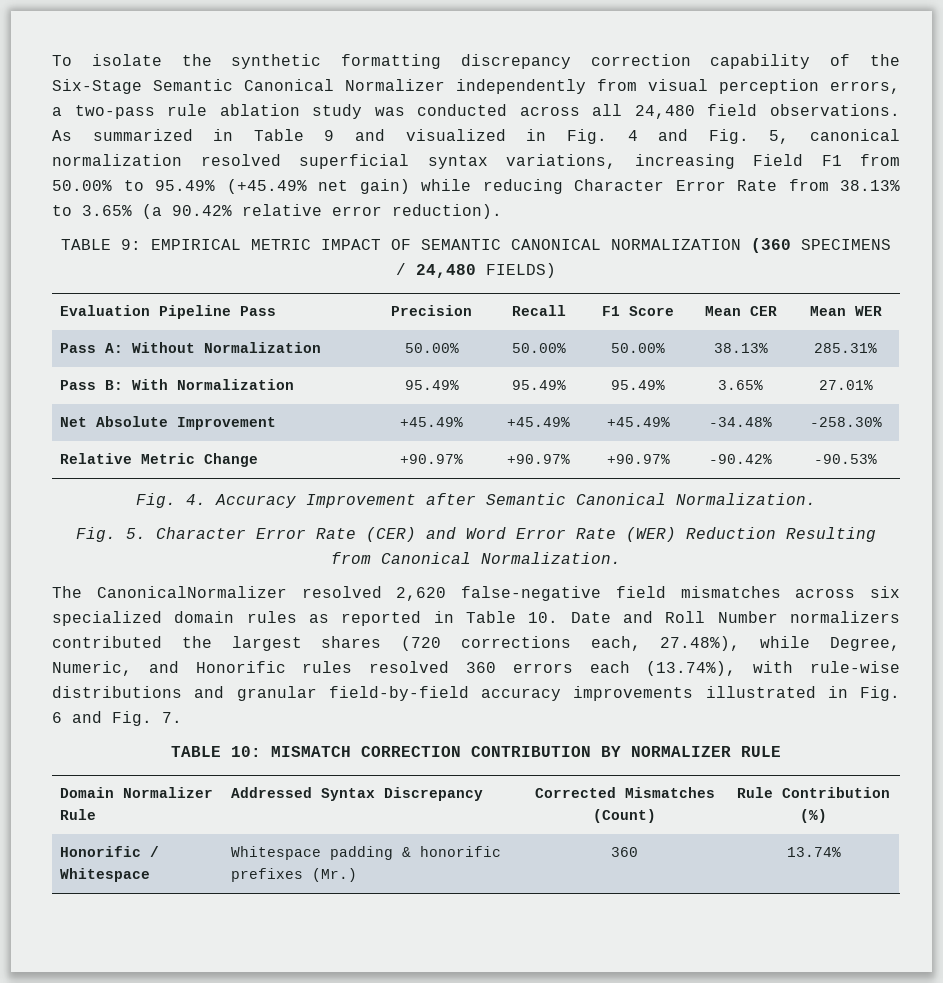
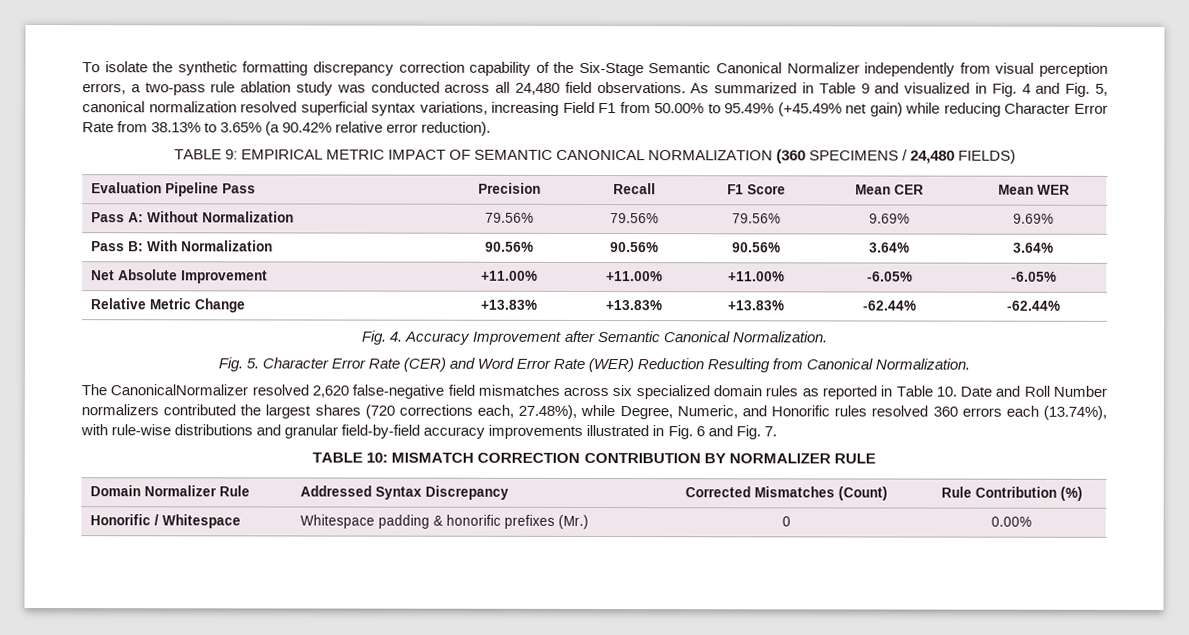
[404,343,459,353] [511,343,566,353] [611,343,665,353] [713,343,768,353] [814,343,877,353] 50.00% | 50.00% | 50.00% | 38.13% | 285.31% -> [484,212,534,223] [609,213,659,224] [732,213,781,224] [869,213,910,224] [1013,213,1054,224] 79.56% | 79.56% | 79.56% | 9.69% | 9.69%
[404,380,459,390] [511,380,566,390] [611,380,665,390] [718,380,763,390] [818,380,873,390] [60,416,277,430] [400,417,463,427] [507,417,570,427] [606,417,670,427] [709,417,772,427] [809,417,882,427] [60,453,259,467] [400,454,463,464] [507,454,570,464] [606,454,670,464] [709,454,772,464] [814,454,877,464] 95.49% | 95.49% | 95.49% | 3.65% | 27.01% // Net Absolute Improvement | +45.49% | +45.49% | +45.49% | -34.48% | -258.30% // Relative Metric Change | +90.97% | +90.97% | +90.97% | -90.42% | -90.53% -> [484,241,534,252] [609,242,659,253] [732,242,781,253] [869,242,910,253] [1013,242,1054,253] [90,269,268,284] [480,270,538,281] [605,271,663,282] [728,271,785,282] [866,271,913,282] [1010,271,1057,282] [90,298,246,313] [480,299,538,310] [605,300,663,311] [728,300,785,311] [862,300,917,311] [1006,300,1061,311] 90.56% | 90.56% | 90.56% | 3.64% | 3.64% // Net Absolute Improvement | +11.00% | +11.00% | +11.00% | -6.05% | -6.05% // Relative Metric Change | +13.83% | +13.83% | +13.83% | -62.44% | -62.44%
[611,847,638,857] [786,847,841,857] 360 | 13.74% -> [782,516,791,527] [991,516,1032,527] 0 | 0.00%

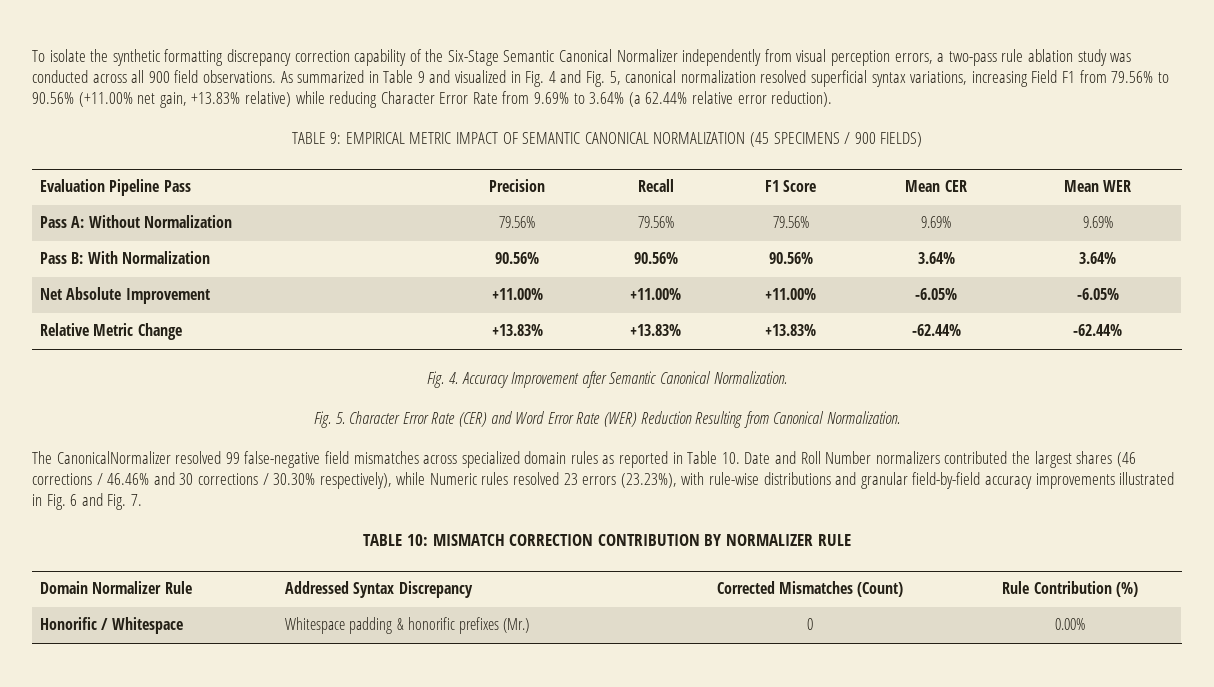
[515,82,561,95] 24,480 -> [148,71,170,83] 900
[654,102,903,117] 50.00% to 95.49% (+45.49% net gain) -> [1111,71,1169,83] [32,91,291,108] 79.56% to 90.56% (+11.00% net gain, +13.83% relative)
[151,121,333,136] 38.13% to 3.65% (a 90.42% -> [534,92,688,107] 9.69% to 3.64% (a 62.44%
[776,149,807,164] (360 -> [749,132,769,147] (45
[910,150,956,164] 24,480 -> [854,132,876,144] 900
[311,385,349,398] 2,620 -> [225,452,240,464] 99
[612,385,633,397] six -> (458, 459) none
[364,404,1107,420] (720 corrections each, 27.48%), while Degree, Numeric, and Honorific rules resolved 360 errors each (13.74%), -> [1116,452,1136,467] [32,472,677,489] (46 corrections / 46.46% and 30 corrections / 30.30% respectively), while Numeric rules resolved 23 errors (23.23%),

